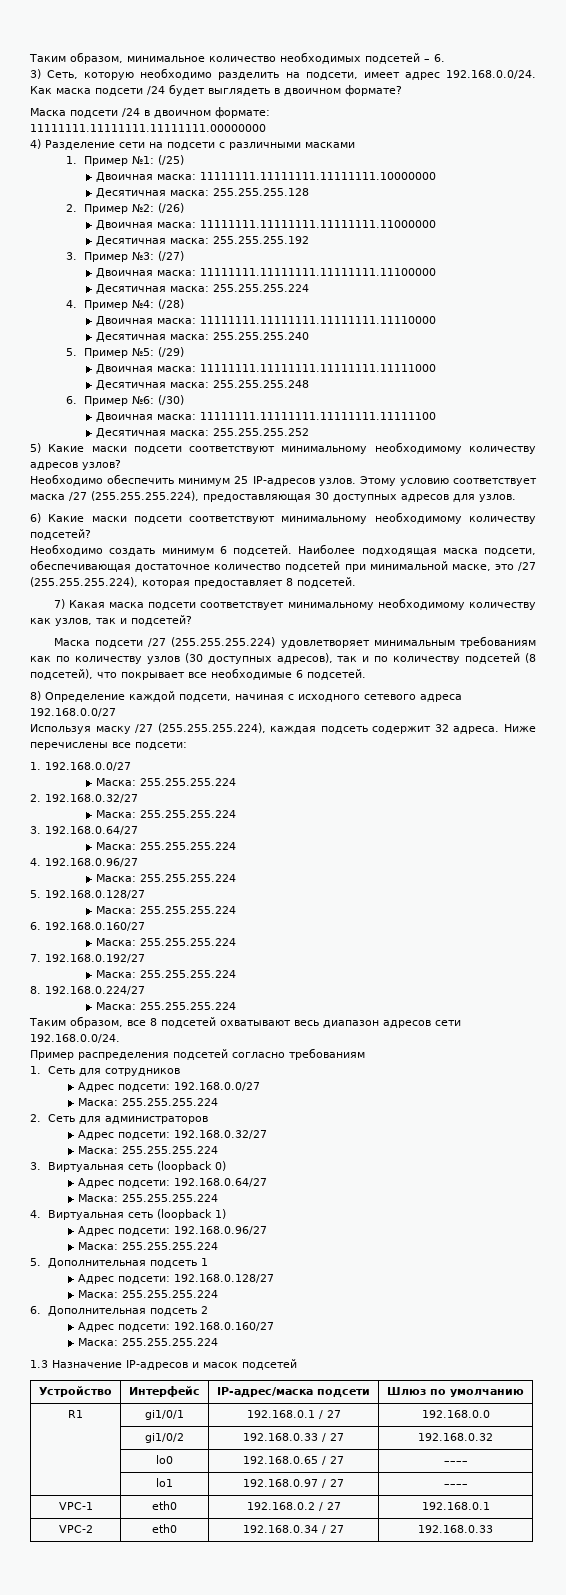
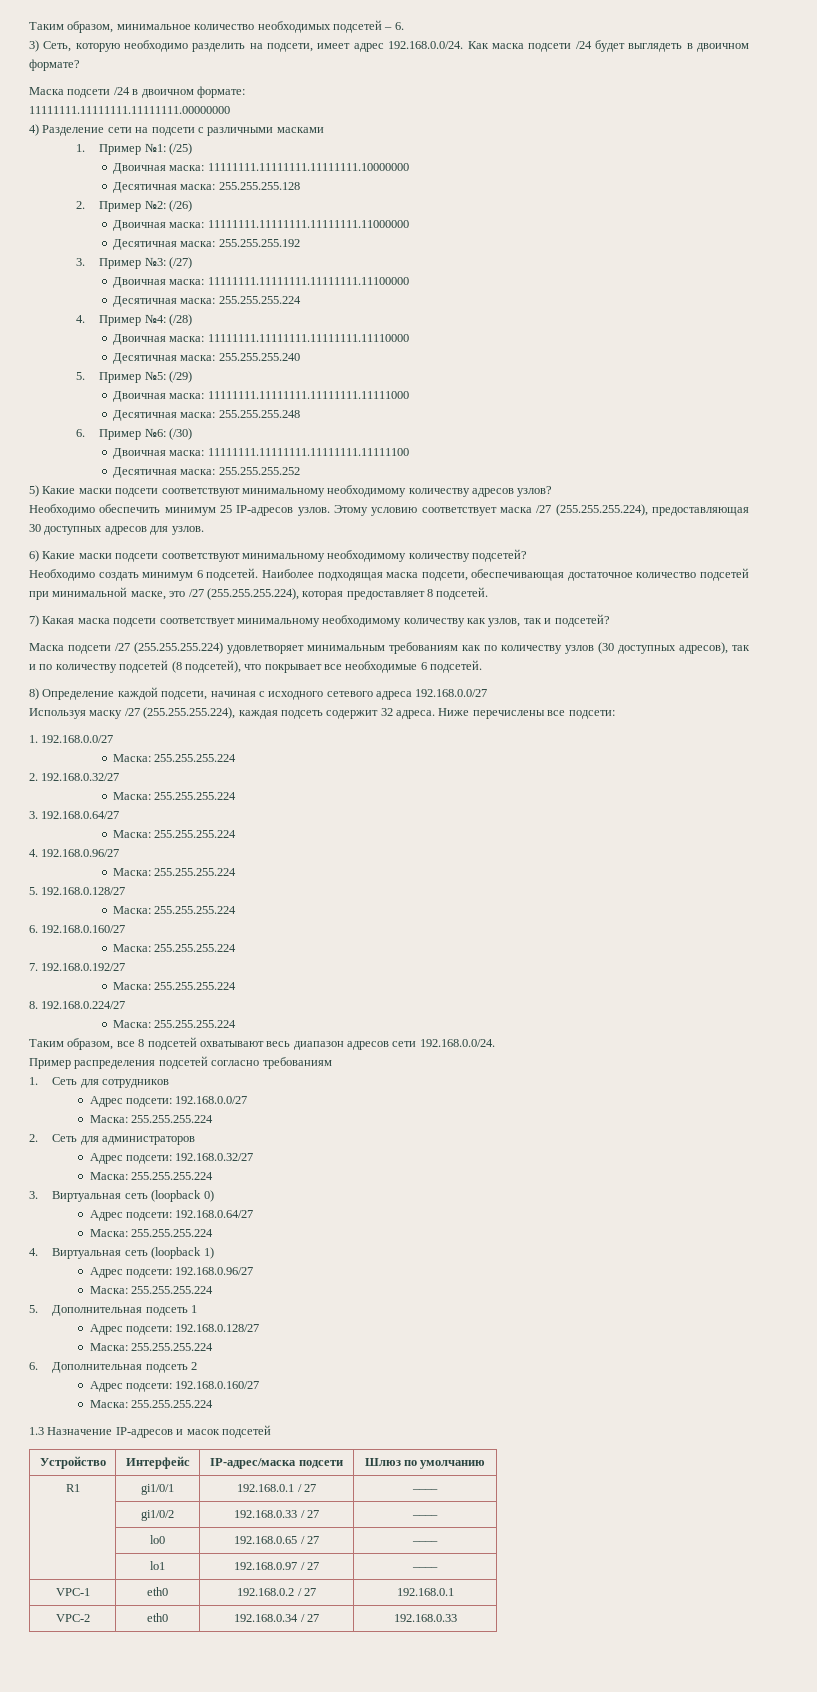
[421,1410,490,1418] 192.168.0.0 -> [412,1489,438,1492] ––––
[418,1433,493,1441] 192.168.0.32 -> [412,1515,438,1518] ––––

